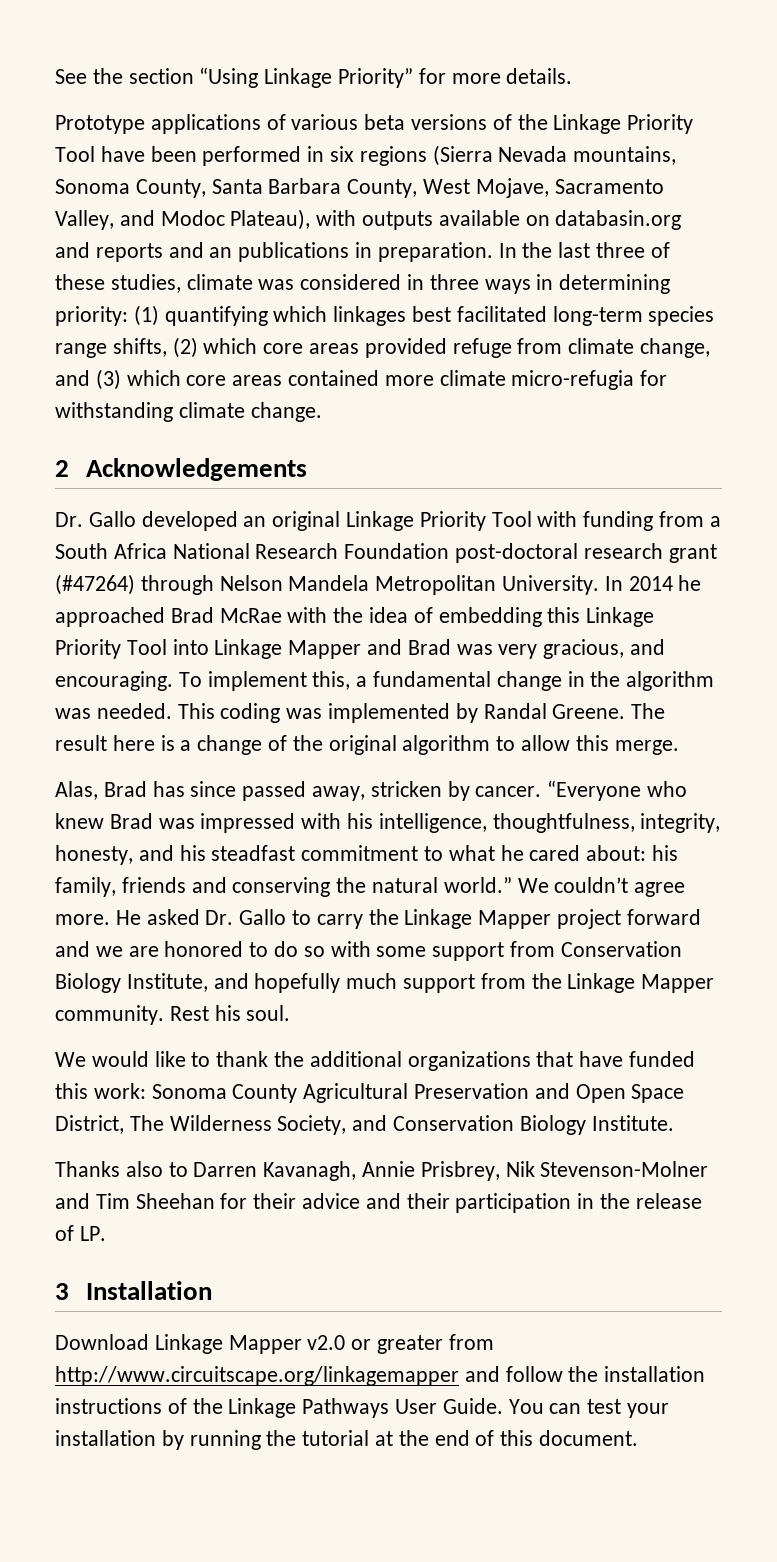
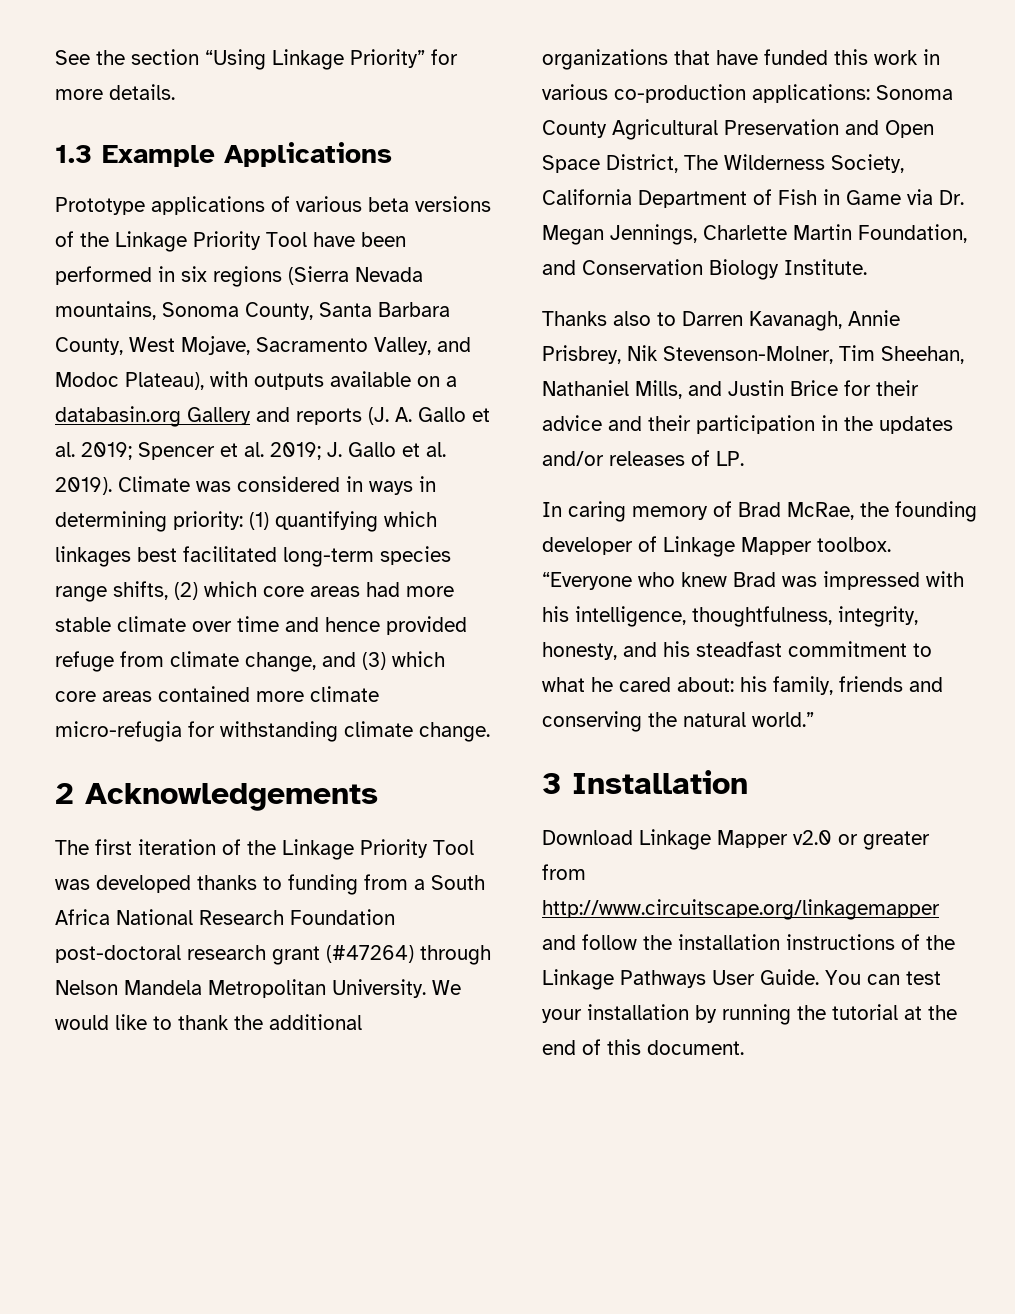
(573, 76) none -> [55,142,393,167] // 1.3 Example Applications
[555,210,682,230] [55,242,670,262] [55,274,253,293] databasin.org and reports and an publications in preparation. In the last three of these studies, climate -> [446,376,457,387] [55,406,490,427] [55,442,446,460] [55,476,190,495] a databasin.org Gallery and reports (J. A. Gallo et al. 2019; Spencer et al. 2019; J. Gallo et al. 2019). Climate
[429,274,479,290] three -> (363, 484) none
(360, 348) none -> [366,582,454,597] [55,616,380,632] had more stable climate over time and hence
[55,511,578,531] Dr. Gallo developed an original Linkage Priority Tool with -> [55,839,474,860] [55,875,282,893] The first iteration of the Linkage Priority Tool was developed thanks to
[604,575,702,591] [55,607,655,627] [55,639,666,659] [55,671,715,691] [55,703,666,723] [55,735,679,755] [55,781,542,801] In 2014 he approached Brad McRae with the idea of embedding this Linkage Priority Tool into Linkage Mapper and Brad was very gracious, and encouraging. To implement this, a fundamental change in the algorithm was needed. This coding was implemented by Randal Greene. The result here is a change of the original algorithm to allow this merge. // Alas, Brad has since passed away, stricken by cancer. -> [432,980,461,995] [55,1014,362,1030] [542,49,940,70] [542,84,953,103] [542,119,934,140] [542,154,904,173] [542,189,964,208] [542,224,967,245] [542,259,867,280] [542,310,900,331] [542,345,964,364] [542,380,919,399] [542,415,953,434] [542,450,744,466] [542,501,977,522] [542,536,891,557] We would like to thank the additional organizations that have funded this work in various co-production applications: Sonoma County Agricultural Preservation and Open Space District, The Wilderness Society, California Department of Fish in Game via Dr. Megan Jennings, Charlette Martin Foundation, and Conservation Biology Institute. // Thanks also to Darren Kavanagh, Annie Prisbrey, Nik Stevenson-Molner, Tim Sheehan, Nathaniel Mills, and Justin Brice for their advice and their participation in the updates and/or releases of LP. // In caring memory of Brad McRae, the founding developer of Linkage Mapper toolbox.
[517,877,686,897] [55,909,701,929] [55,941,682,961] [55,973,715,993] [55,1005,291,1025] [55,1051,696,1071] [55,1083,685,1103] [55,1115,674,1135] [55,1161,709,1181] [55,1193,702,1213] [55,1225,106,1241] We couldn’t agree more. He asked Dr. Gallo to carry the Linkage Mapper project forward and we are honored to do so with some support from Conservation Biology Institute, and hopefully much support from the Linkage Mapper community. Rest his soul. // We would like to thank the additional organizations that have funded this work: Sonoma County Agricultural Preservation and Open Space District, The Wilderness Society, and Conservation Biology Institute. // Thanks also to Darren Kavanagh, Annie Prisbrey, Nik Stevenson-Molner and Tim Sheehan for their advice and their participation in the release of LP. -> (814, 719) none

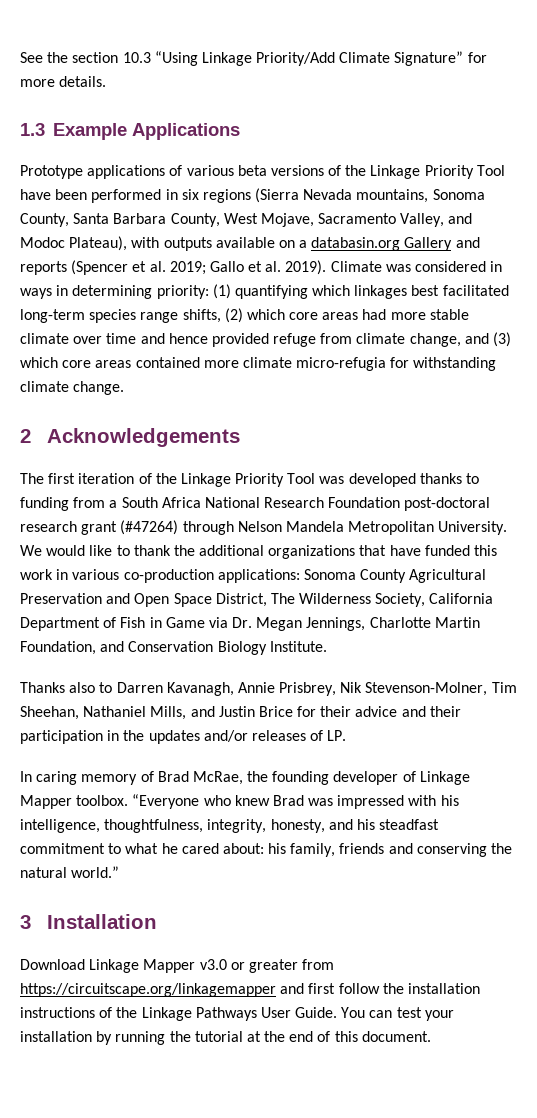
(199, 57) none -> [122,52,151,63] 10.3
[350,49,425,68] Priority” -> [256,51,464,66] Priority/Add Climate Signature”
[368,407,490,425] [55,442,342,460] (J. A. Gallo et al. 2019; Spencer et al. 2019; J. -> [71,260,206,275] (Spencer et al. 2019;
[703,225,787,240] Charlette -> [369,617,431,628] Charlotte
[793,830,832,845] v2.0 -> [199,959,227,970] v3.0
[542,899,940,920] [542,935,576,950] http://www.circuitscape.org/linkagemapper and -> [20,983,336,997] https://circuitscape.org/linkagemapper and first

